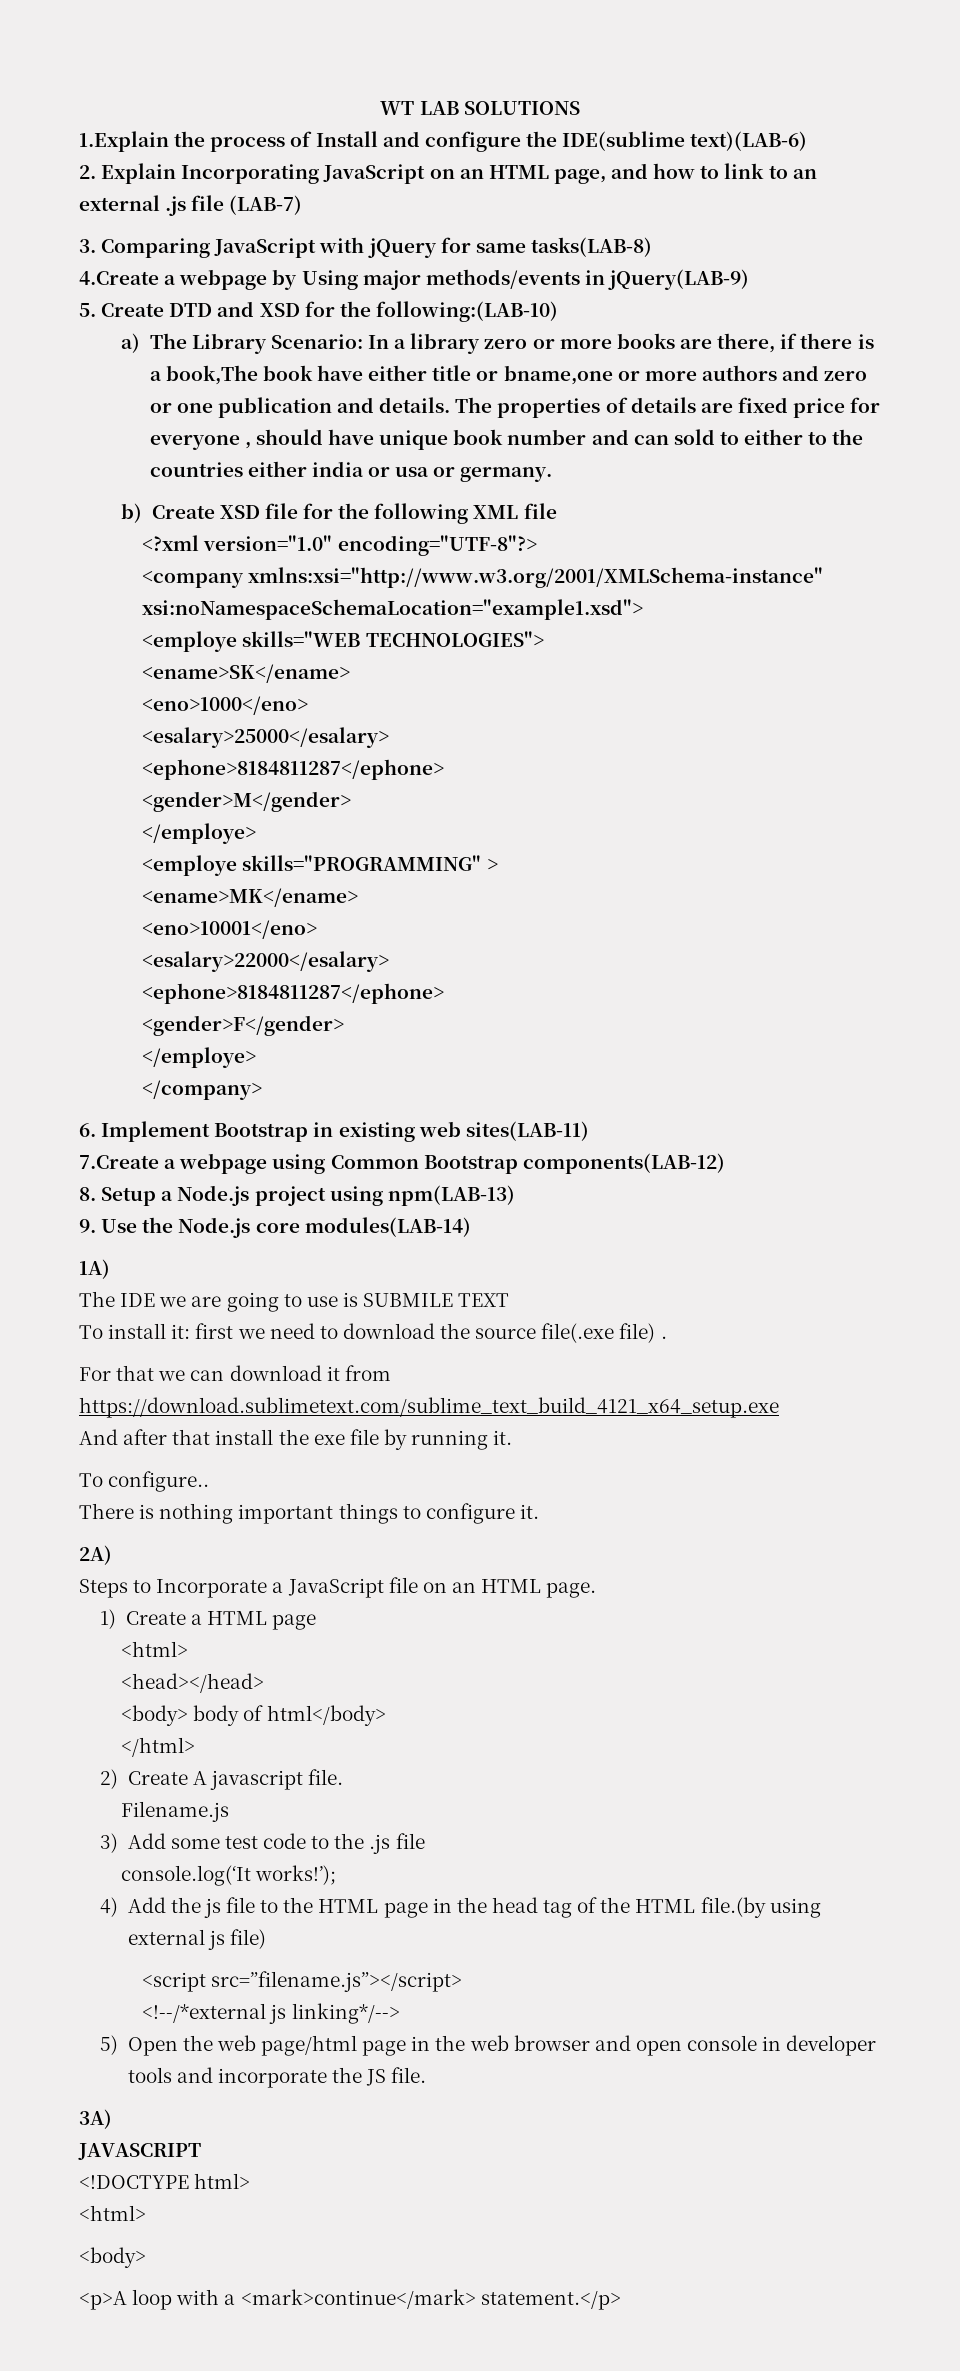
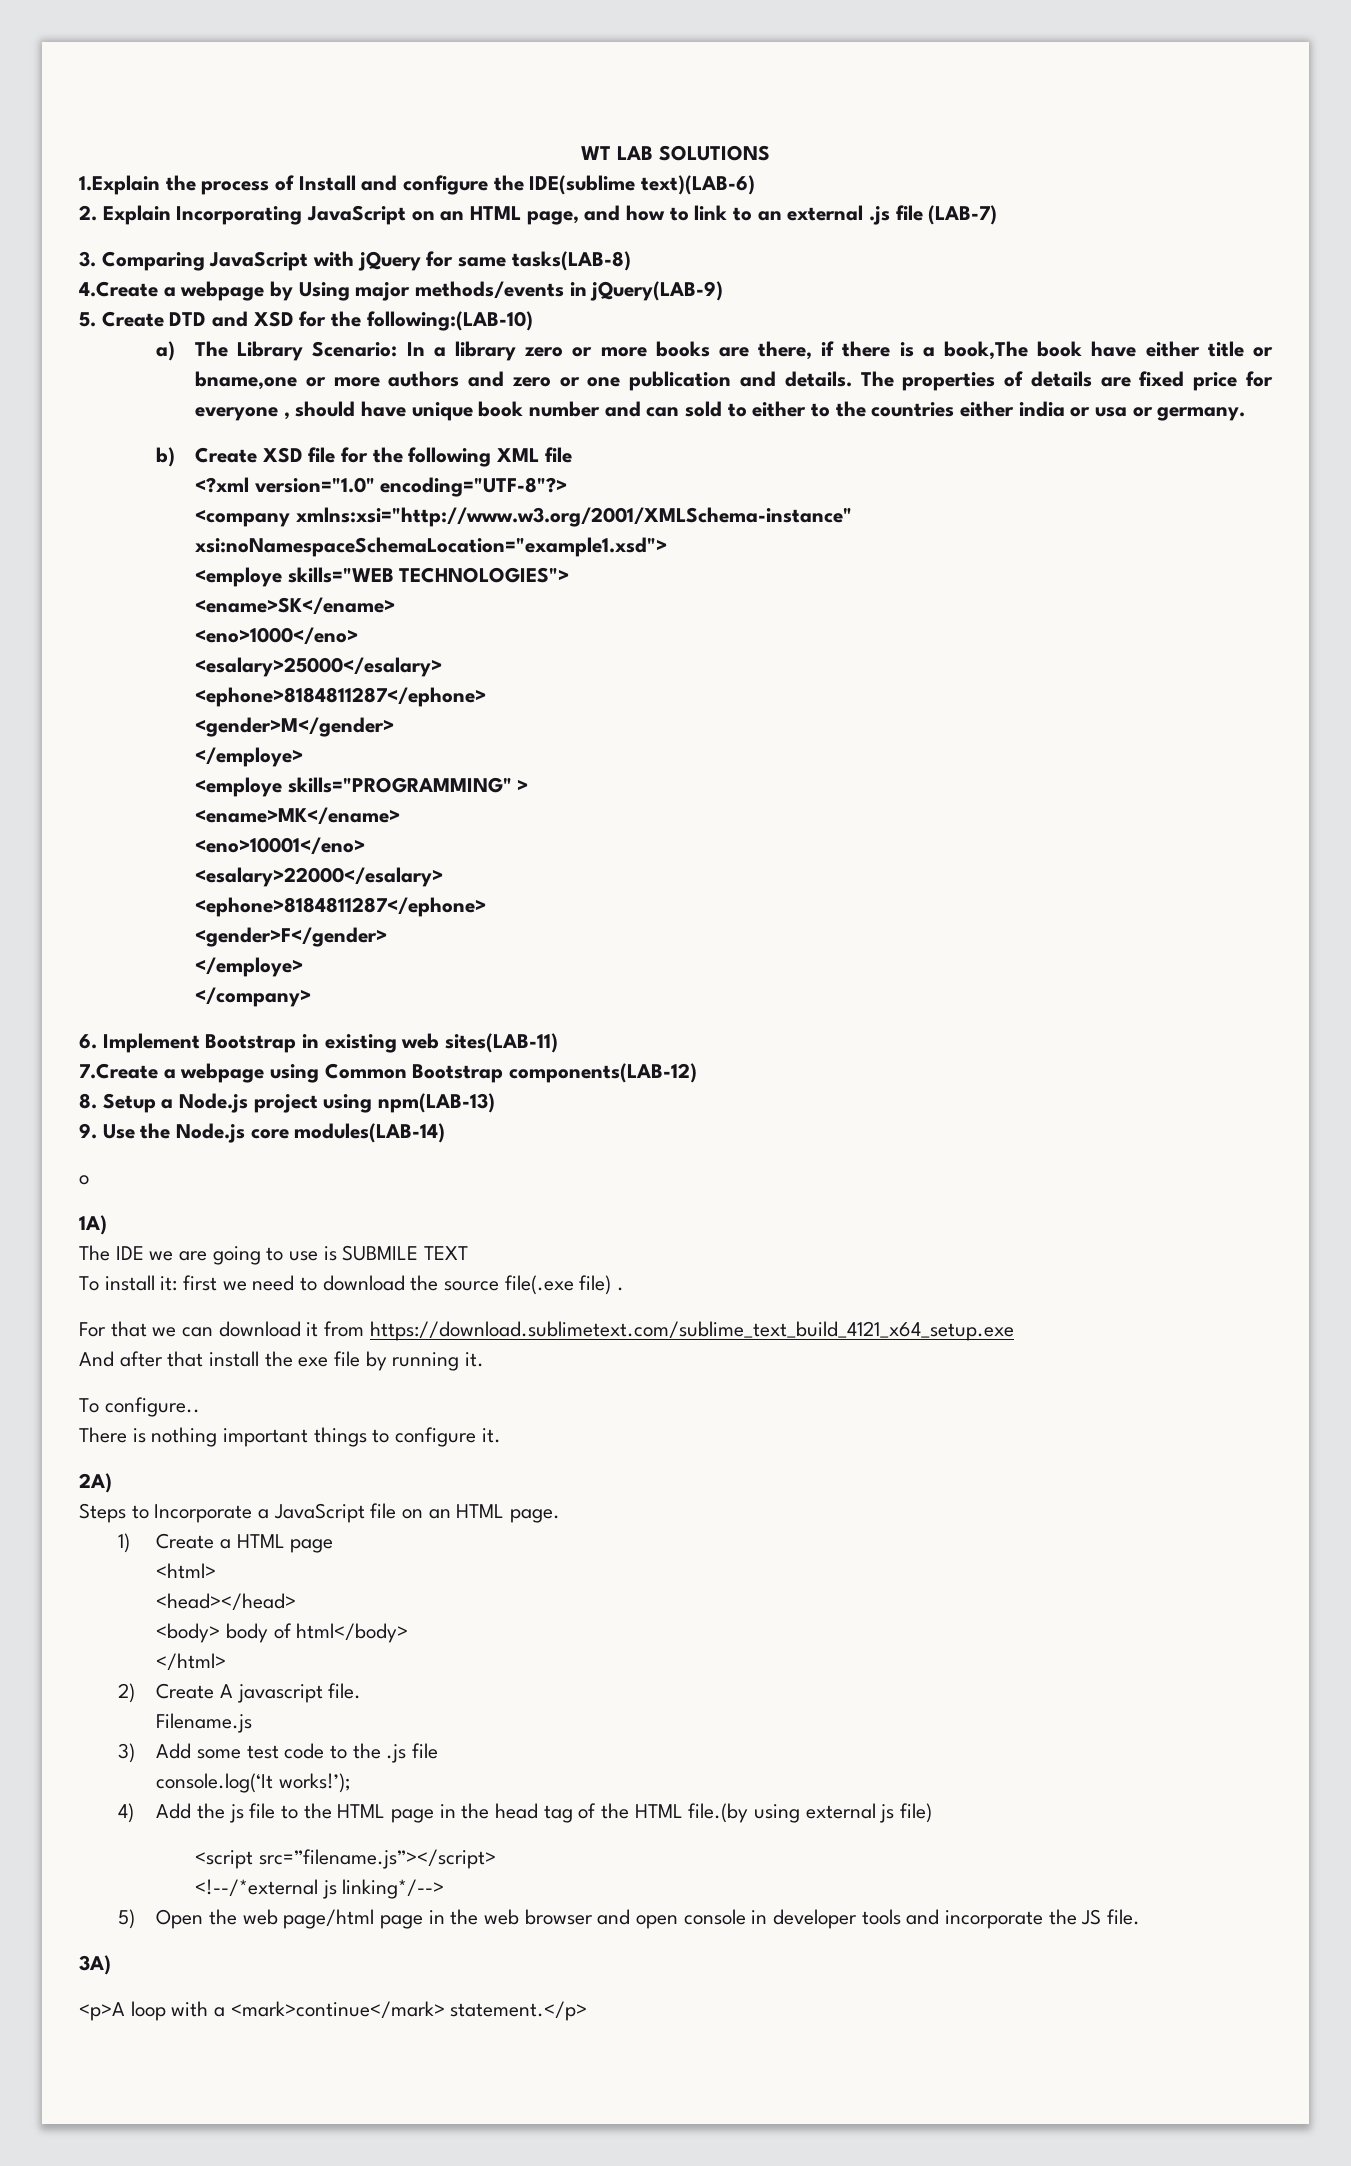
(471, 1227) none -> [79,1175,89,1185] // o
[78,2143,201,2160] [79,2173,251,2189] [79,2205,146,2221] [79,2247,146,2268] // JAVASCRIPT // <!DOCTYPE html> // <html> // <body> -> (111, 1965) none

